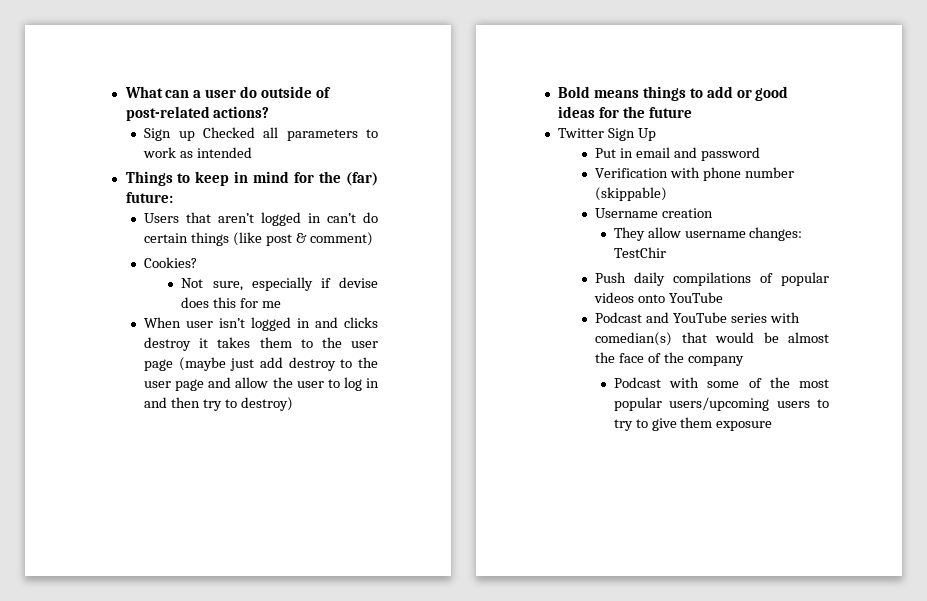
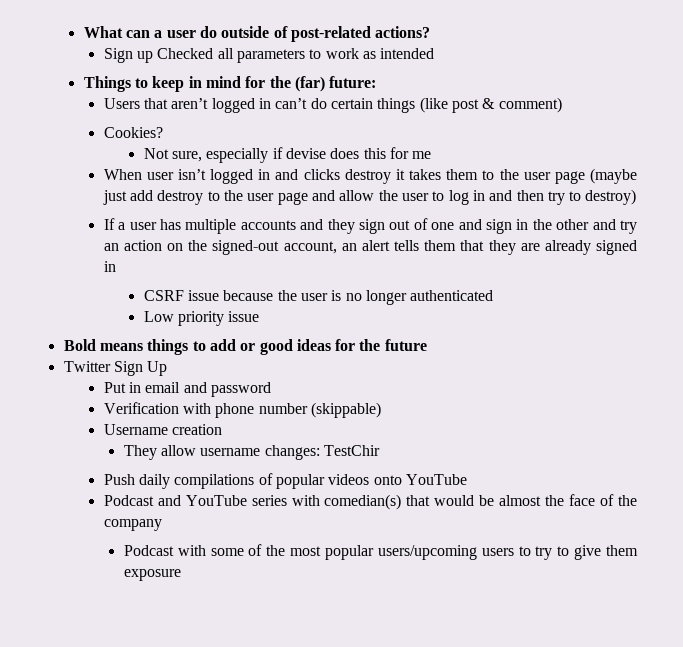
(293, 404) none -> [103,218,637,234] [103,240,638,255] [103,261,116,272] [143,290,494,305] [143,311,260,326] // If a user has multiple accounts and they sign out of one and sign in the other and try an action on the signed-out account, an alert tells them that they are already signed in // CSRF issue because the user is no longer authenticated // Low priority issue

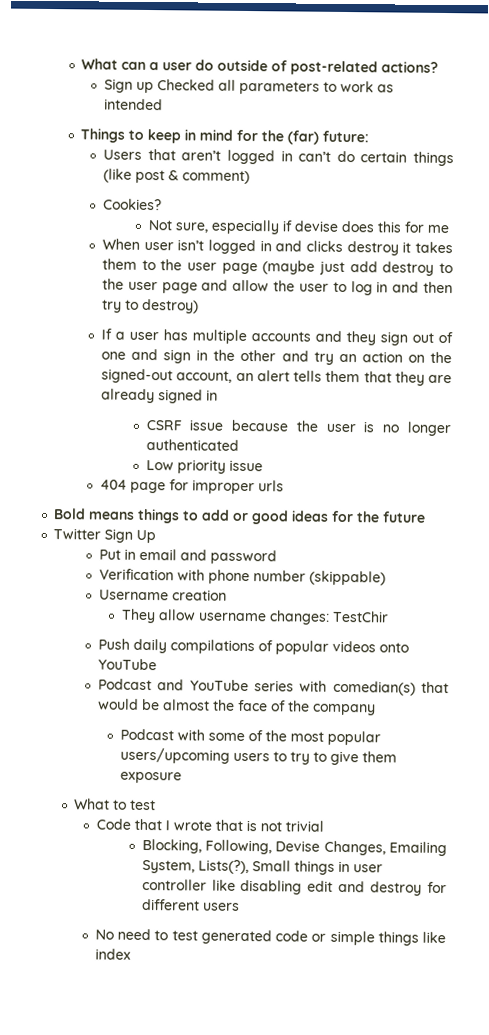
(260, 316) none -> [100,479,285,495] // 404 page for improper urls
(181, 575) none -> [74,798,157,811] [96,818,325,832] [141,838,447,857] [141,859,383,875] [141,878,447,896] [141,898,240,911] [95,928,447,946] [95,948,132,960] // What to test // Code that I wrote that is not trivial // Blocking, Following, Devise Changes, Emailing System, Lists(?), Small things in user controller like disabling edit and destroy for different users // No need to test generated code or simple things like index

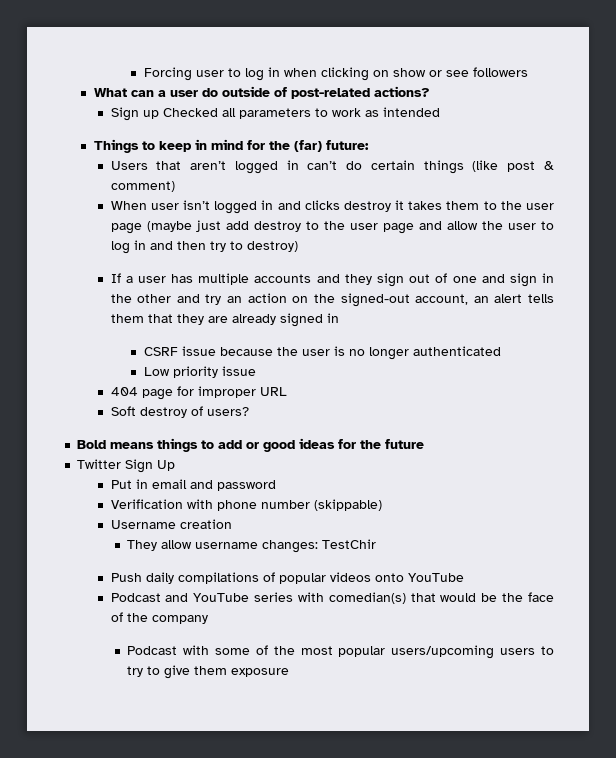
(81, 64) none -> [143,67,528,81] Forcing user to log in when clicking on show or see followers //
[103,198,163,211] [147,219,449,235] // Cookies? // Not sure, especially if devise does this for me -> (175, 186) none
[258,480,285,492] urls -> [259,387,287,396] [110,406,249,418] URL // Soft destroy of users?
[163,699,211,711] almost -> (498, 597) none
[74,798,157,811] [96,818,325,832] [141,838,447,857] [141,859,383,875] [141,878,447,896] [141,898,240,911] [95,928,447,946] [95,948,132,960] // What to test // Code that I wrote that is not trivial // Blocking, Following, Devise Changes, Emailing System, Lists(?), Small things in user controller like disabling edit and destroy for different users // No need to test generated code or simple things like index -> (290, 672) none

